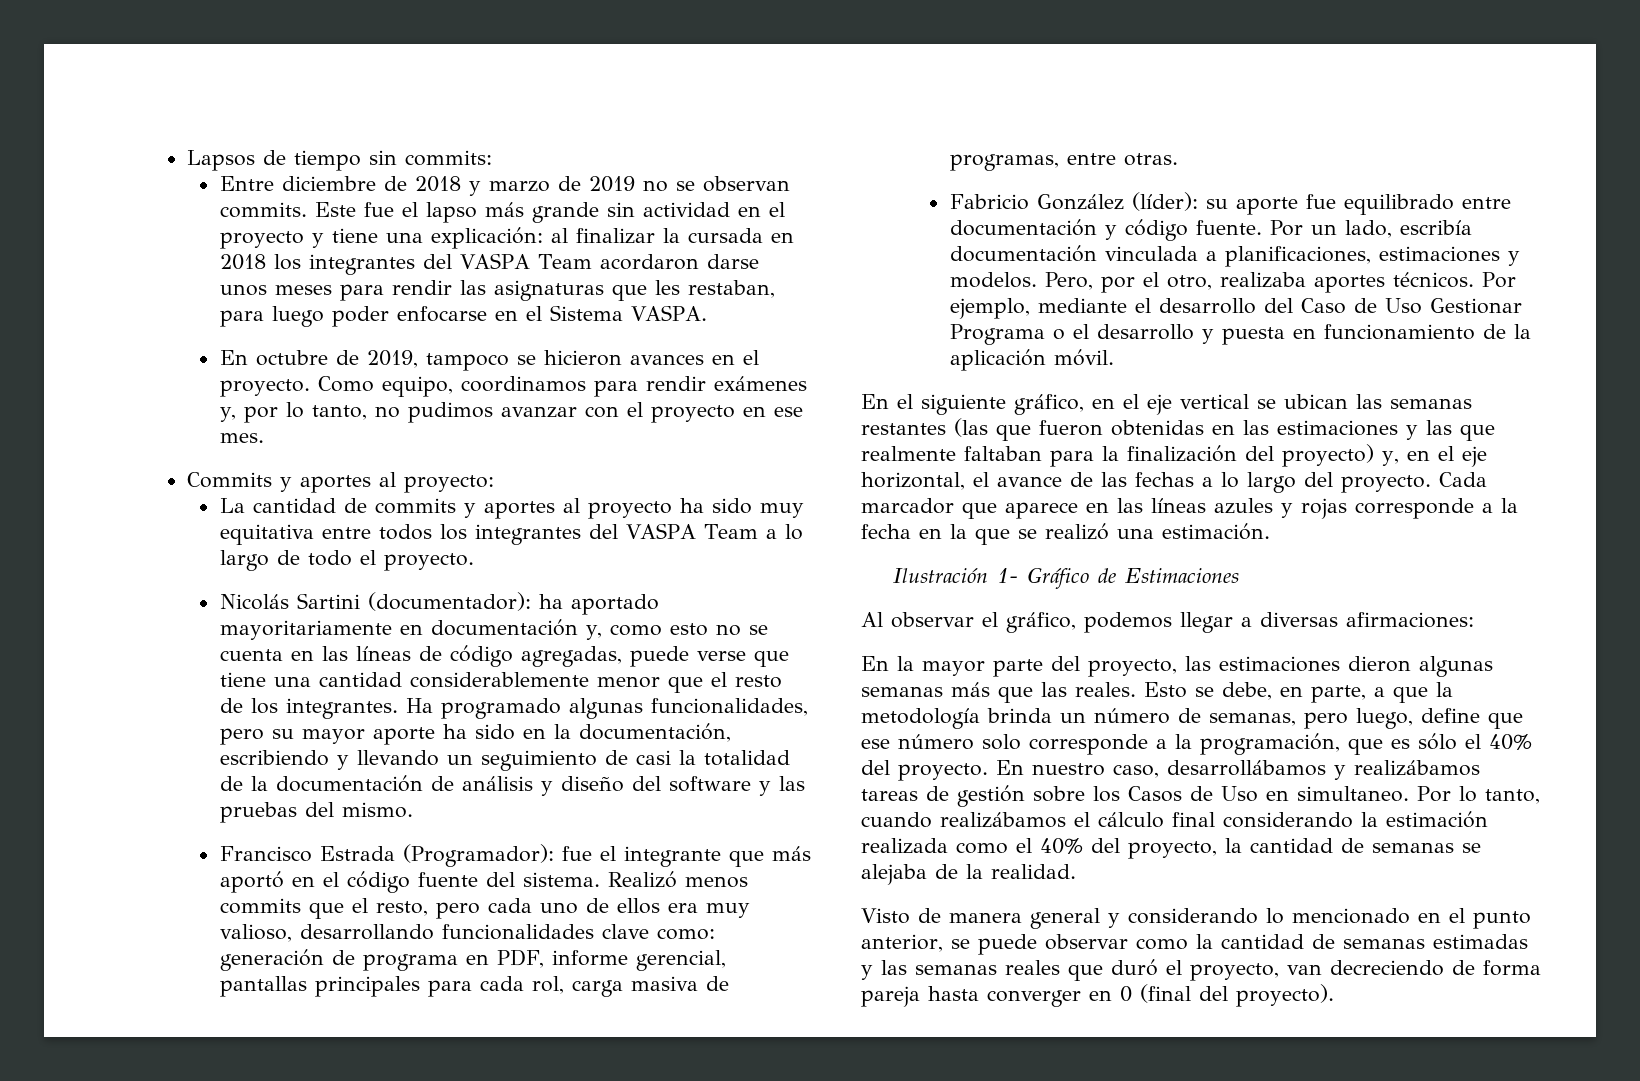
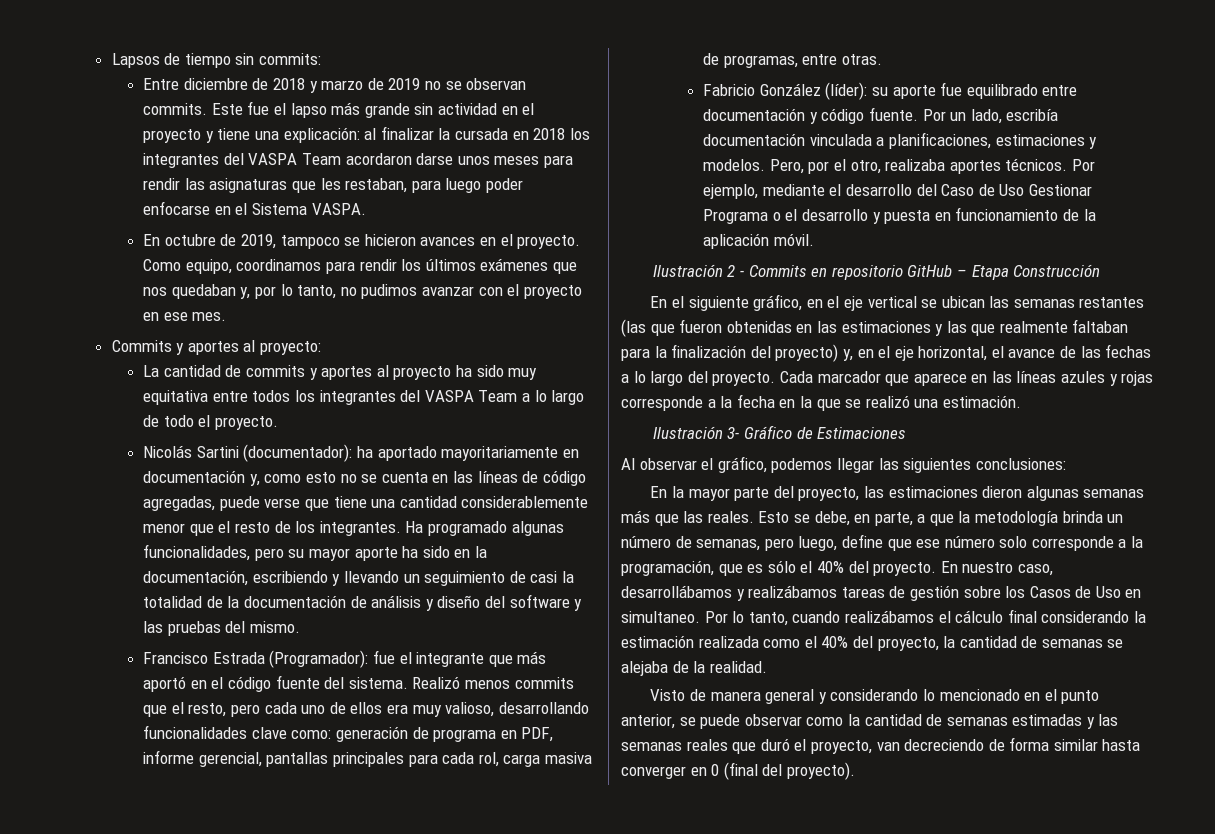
[713,376,807,391] exámenes -> [401,258,578,274] [143,284,236,299] los últimos exámenes que nos quedaban
(1114, 357) none -> [652,264,1101,280] // Ilustración 2 - Commits en repositorio GitHub – Etapa Construcción
[997,568,1019,583] 1- -> [727,427,740,439] 3-
[1241,612,1474,628] a diversas afirmaciones: -> [878,458,1066,473] las siguientes conclusiones:
[861,986,920,1007] pareja -> [1053,739,1098,751] similar

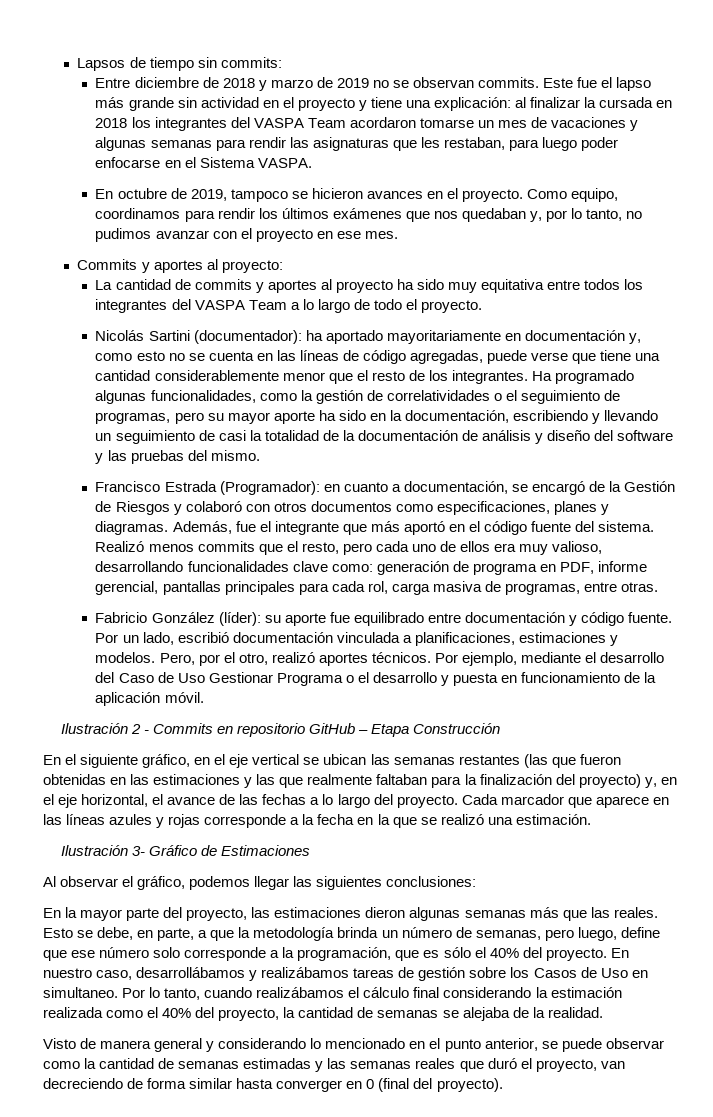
[416,153,540,165] darse unos meses -> [419,117,639,131] [95,137,212,151] tomarse un mes de vacaciones y algunas semanas
(251, 552) none -> [259,390,620,404] [95,412,171,424] como la gestión de correlatividades o el seguimiento de programas,
(369, 659) none -> [323,481,676,495] [95,501,609,515] [95,521,232,535] en cuanto a documentación, se encargó de la Gestión de Riesgos y colaboró con otros documentos como especificaciones, planes y diagramas. Además,
[1006,109,1059,121] escribía -> [177,632,229,643] escribió
[885,159,946,171] realizaba -> [271,652,315,663] realizó

